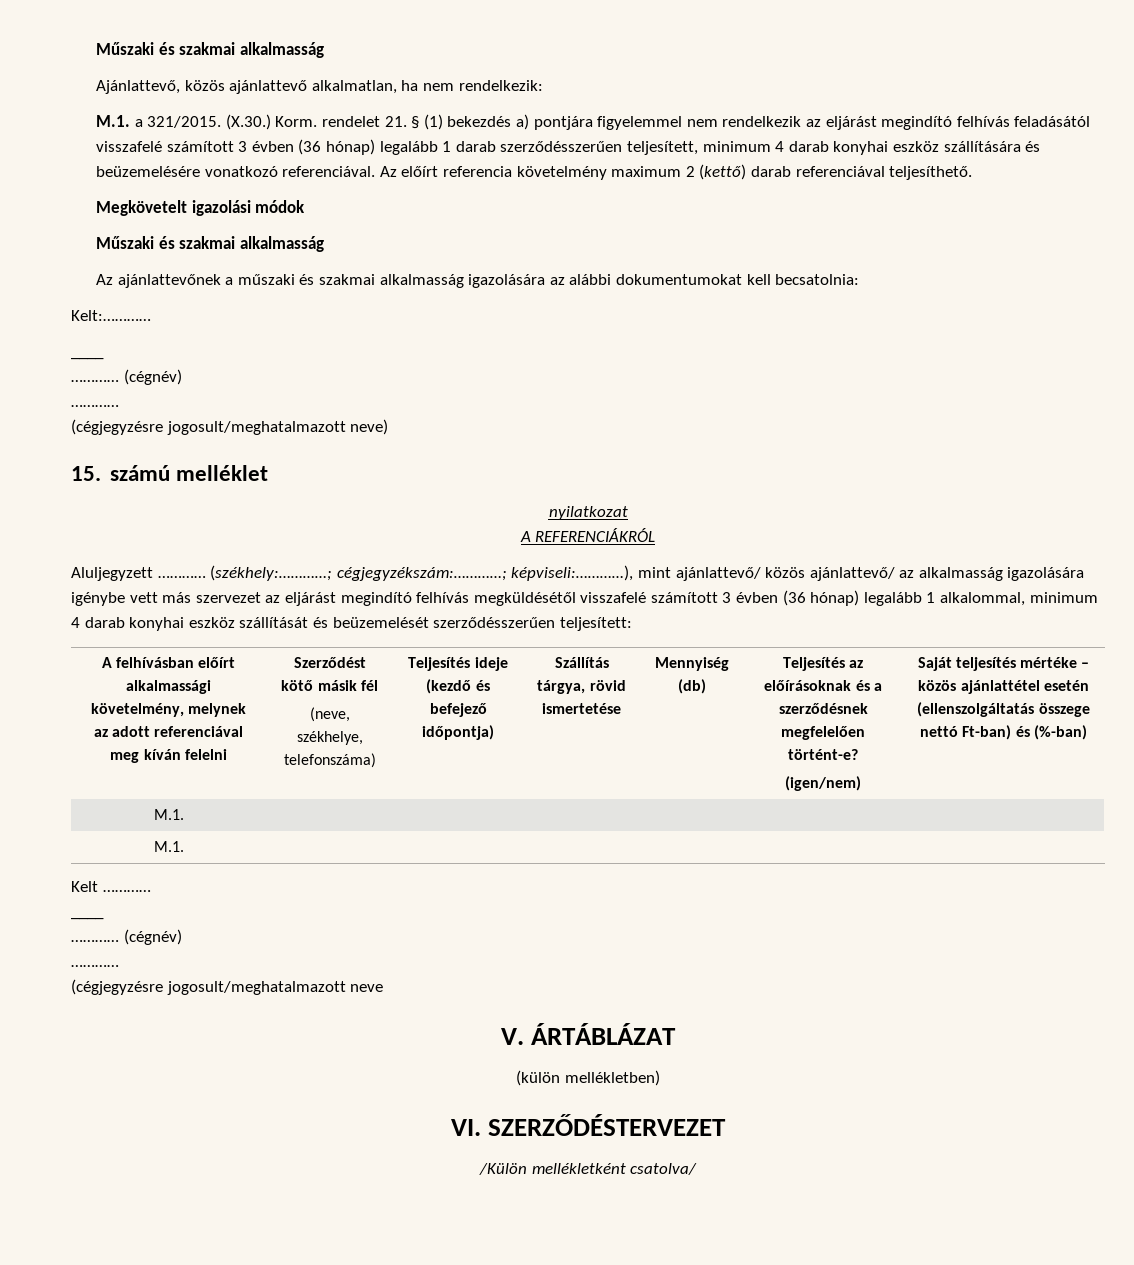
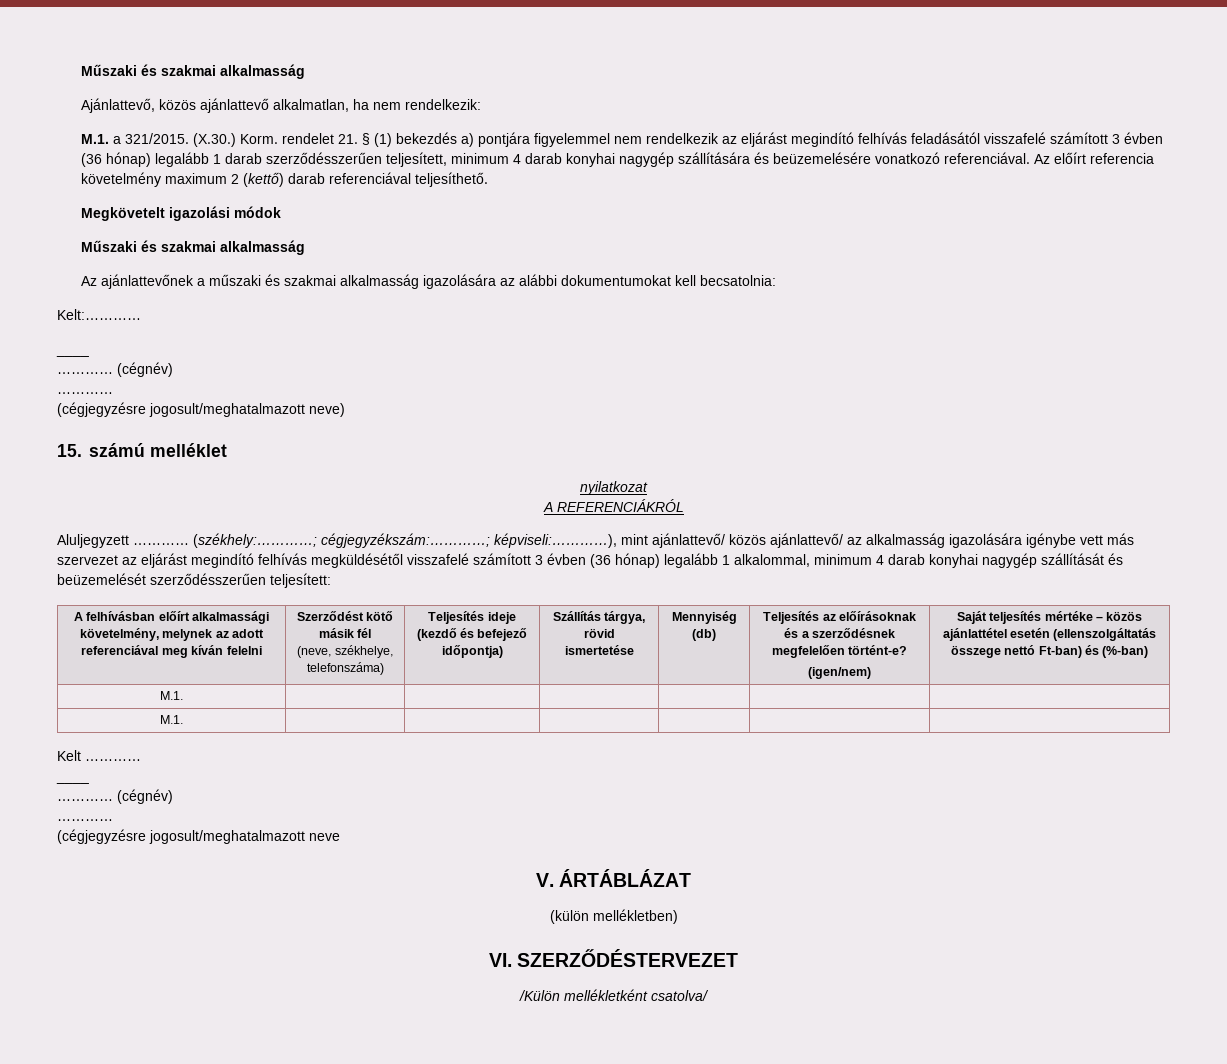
[892,141,939,152] eszköz -> [618,152,674,167] nagygép
[188,617,235,628] eszköz -> [982,553,1037,568] nagygép

